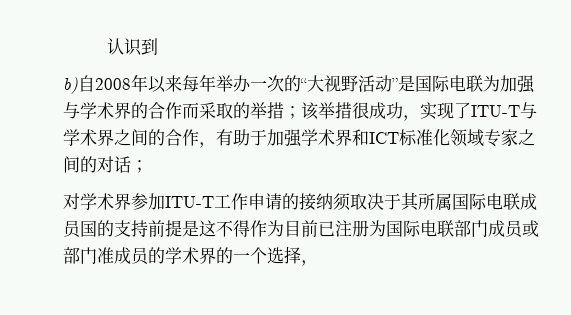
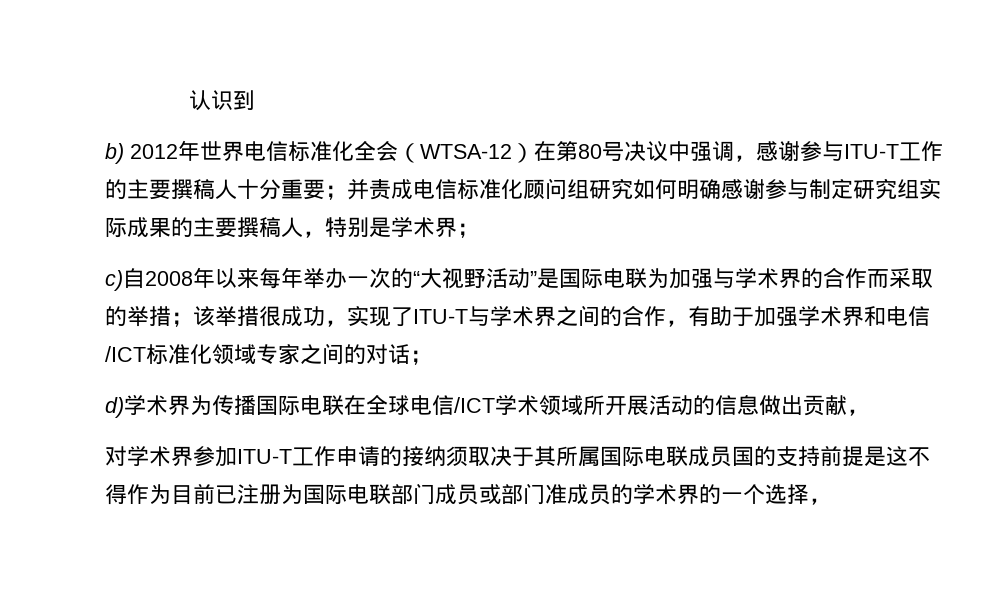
(78, 85) none -> [130,140,943,163] [105,178,941,200] [105,217,479,238] [105,270,123,291] 2012年世界电信标准化全会（WTSA-12）在第80号决议中强调，感谢参与ITU-T工作的主要撰稿人十分重要；并责成电信标准化顾问组研究如何明确感谢参与制定研究组实际成果的主要撰稿人，特别是学术界； // c)
[369,132,399,144] ICT -> [886,306,930,326] [105,346,146,362] 电信/ICT
(148, 166) none -> [105,394,869,418] // d)学术界为传播国际电联在全球电信/ICT学术领域所开展活动的信息做出贡献，

